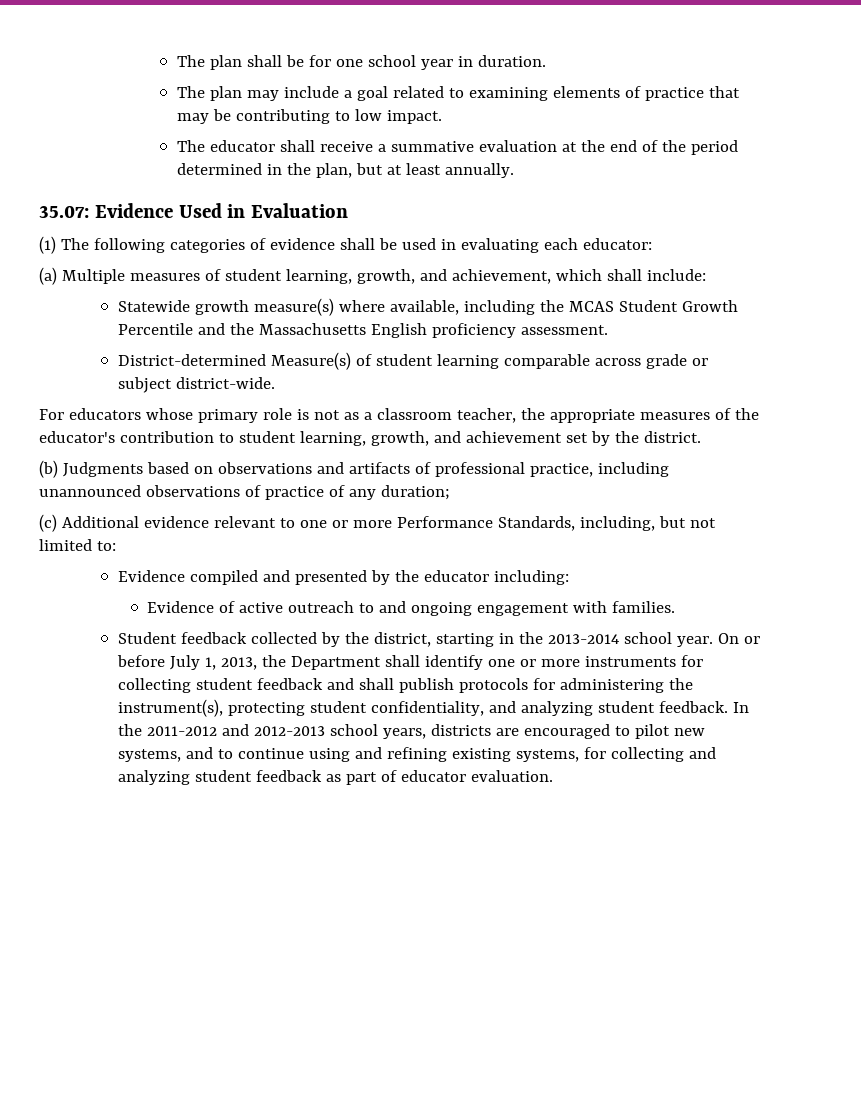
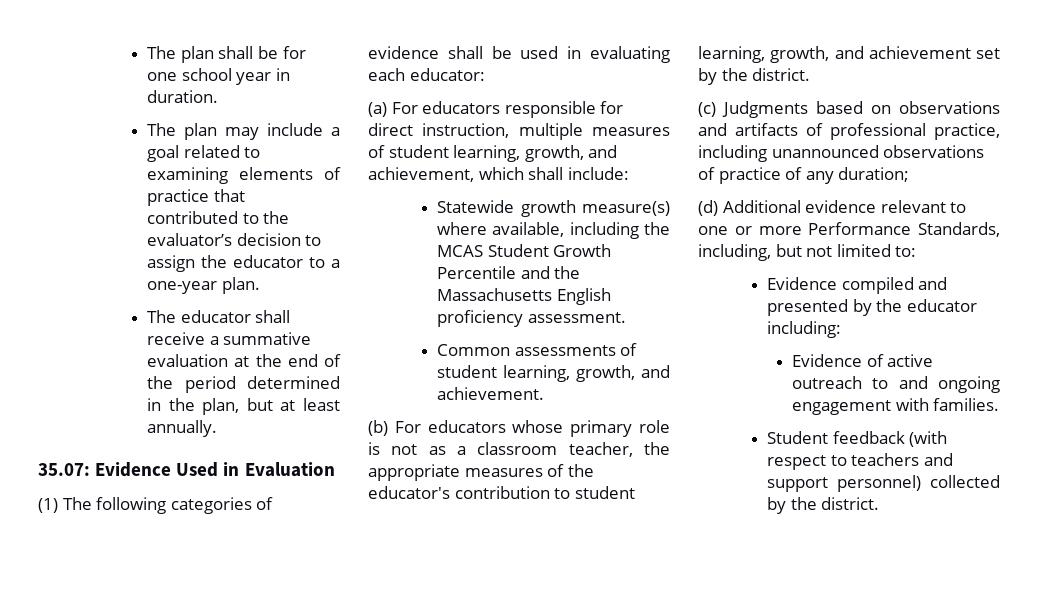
[176,109,442,124] may be contributing to low impact. -> [147,211,290,224] [147,233,322,246] [147,255,340,272] [147,277,260,294] contributed to the evaluator’s decision to assign the educator to a one-year plan.
[61,269,125,284] Multiple -> [391,101,624,118] [368,123,583,140] For educators responsible for direct instruction, multiple
[118,352,709,370] [118,377,276,393] District-determined Measure(s) of student learning comparable across grade or subject district-wide. // -> [437,343,638,356] [437,365,670,382] [437,387,545,400] [368,420,388,436] Common assessments of student learning, growth, and achievement. // (b)
[39,460,58,478] (b) -> [698,102,716,117] (c)
[39,514,57,532] (c) -> [698,200,718,216] (d)
[251,632,761,647] [117,655,704,670] [118,678,694,693] [118,699,750,717] [118,724,706,739] [118,747,717,762] [118,770,554,785] collected by the district, starting in the 2013-2014 school year. On or before July 1, 2013, the Department shall identify one or more instruments for collecting student feedback and shall publish protocols for administering the instrument(s), protecting student confidentiality, and analyzing student feedback. In the 2011-2012 and 2012-2013 school years, districts are encouraged to pilot new systems, and to continue using and refining existing systems, for collecting and analyzing student feedback as part of educator evaluation. -> [909,431,948,447] [767,453,953,470] [767,475,1000,492] [767,497,880,514] (with respect to teachers and support personnel) collected by the district.

